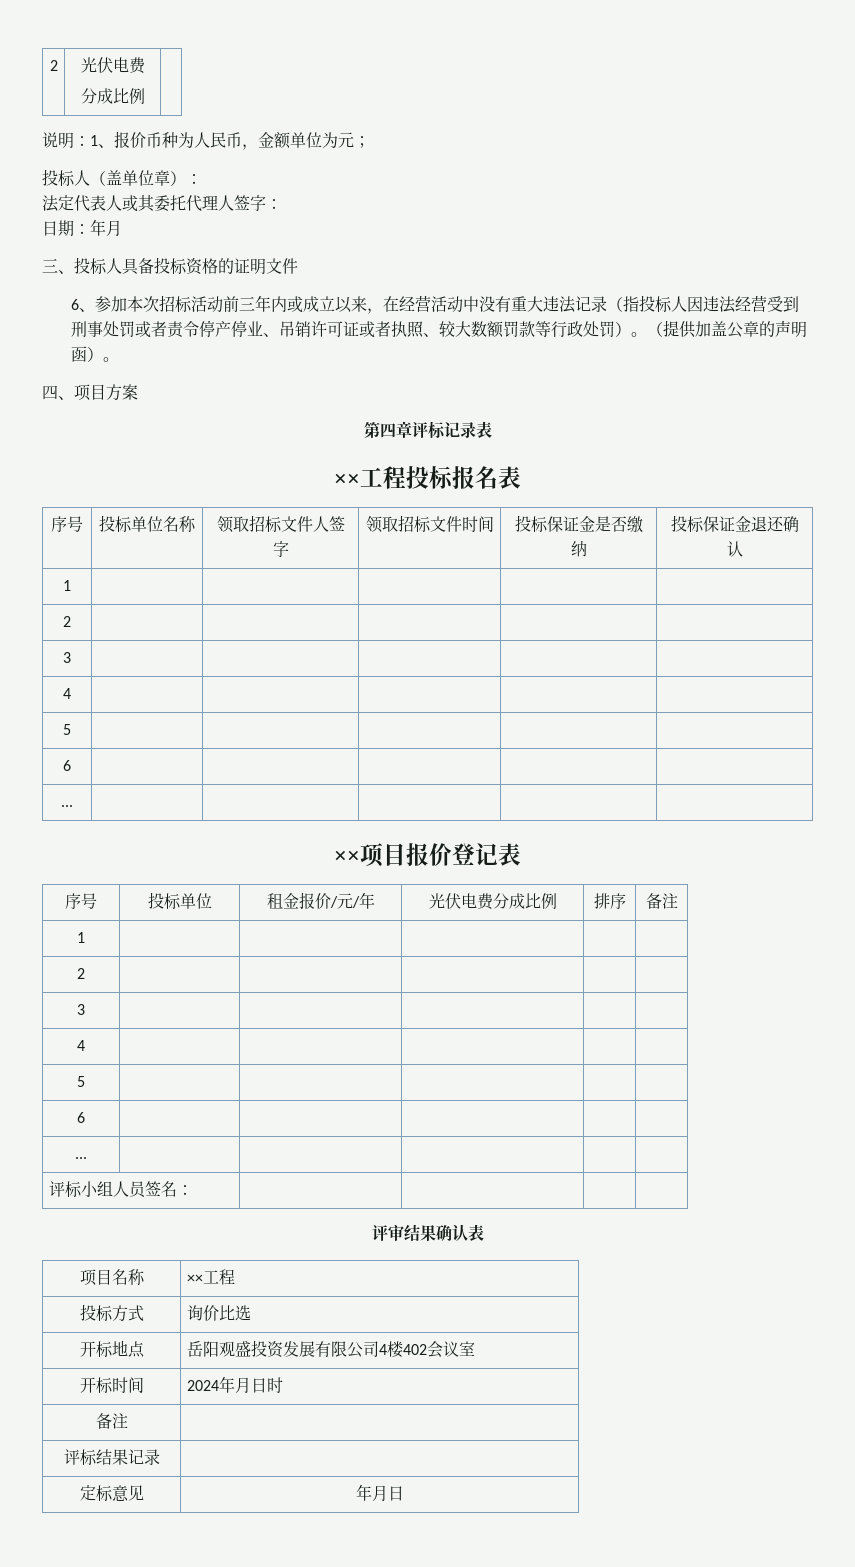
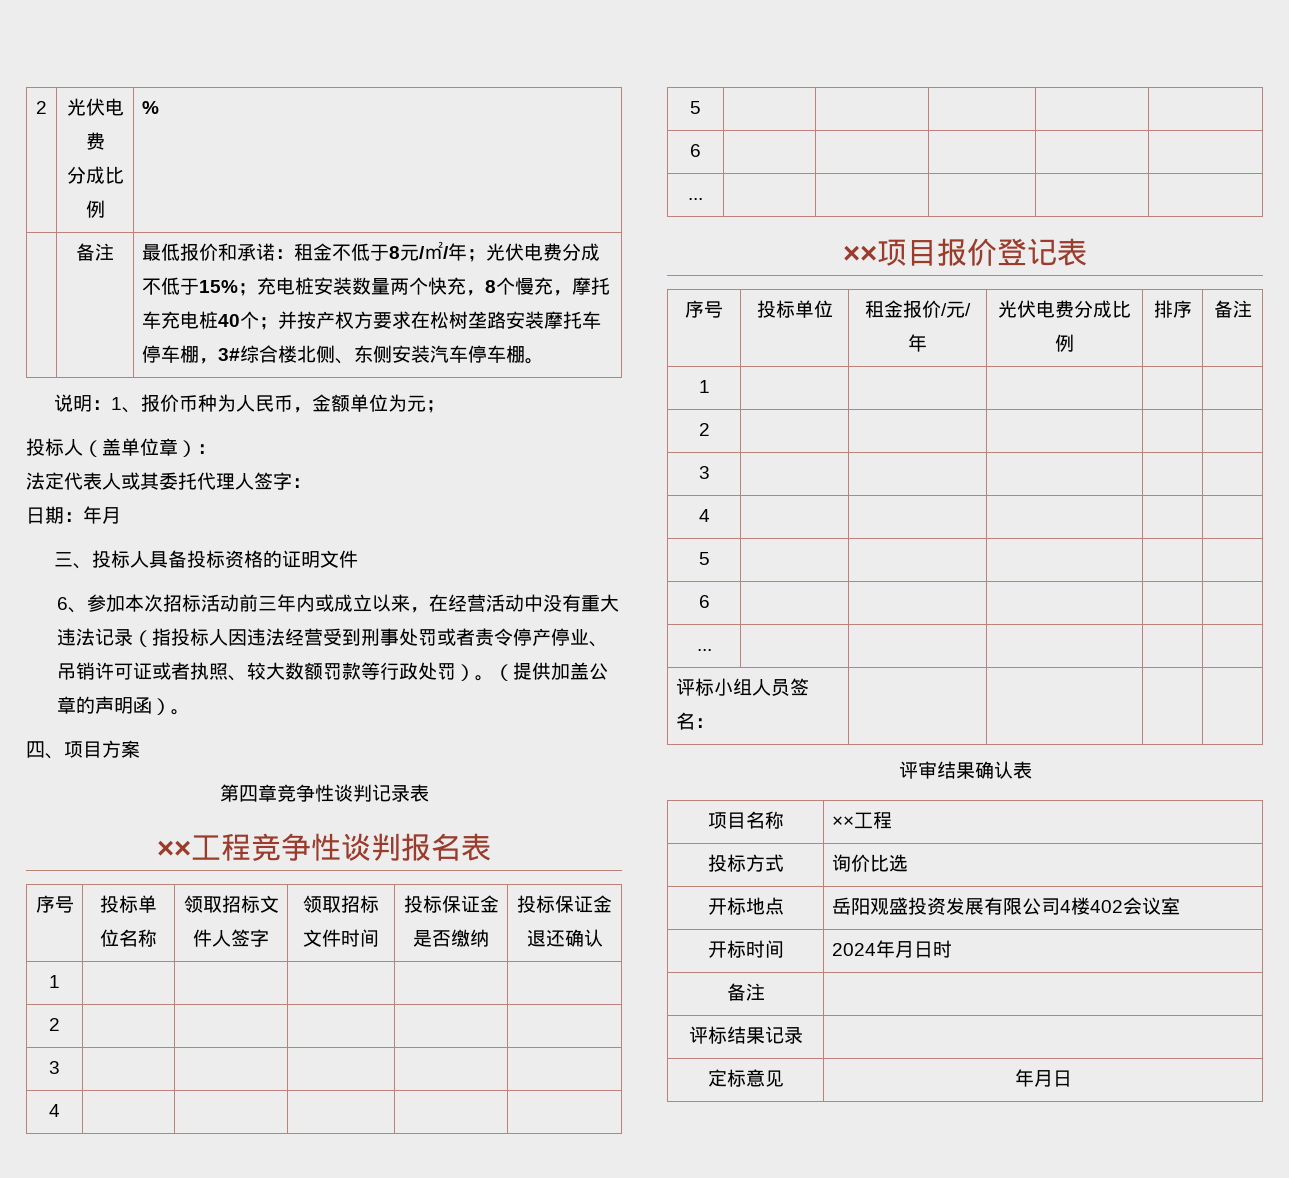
(145, 96) none -> [142,101,160,114] [76,243,114,261] [142,241,601,262] [142,277,611,296] [142,311,602,330] [142,345,545,364] % // | 备注 | 最低报价和承诺：租金不低于8元/㎡/年；光伏电费分成不低于15%；充电桩安装数量两个快充，8个慢充，摩托车充电桩40个；并按产权方要求在松树垄路安装摩托车停车棚，3#综合楼北侧、东侧安装汽车停车棚。
[411,421,446,438] 评标 -> [276,784,372,802] 竞争性谈判
[406,466,454,489] 投标 -> [251,833,401,861] 竞争性谈判

